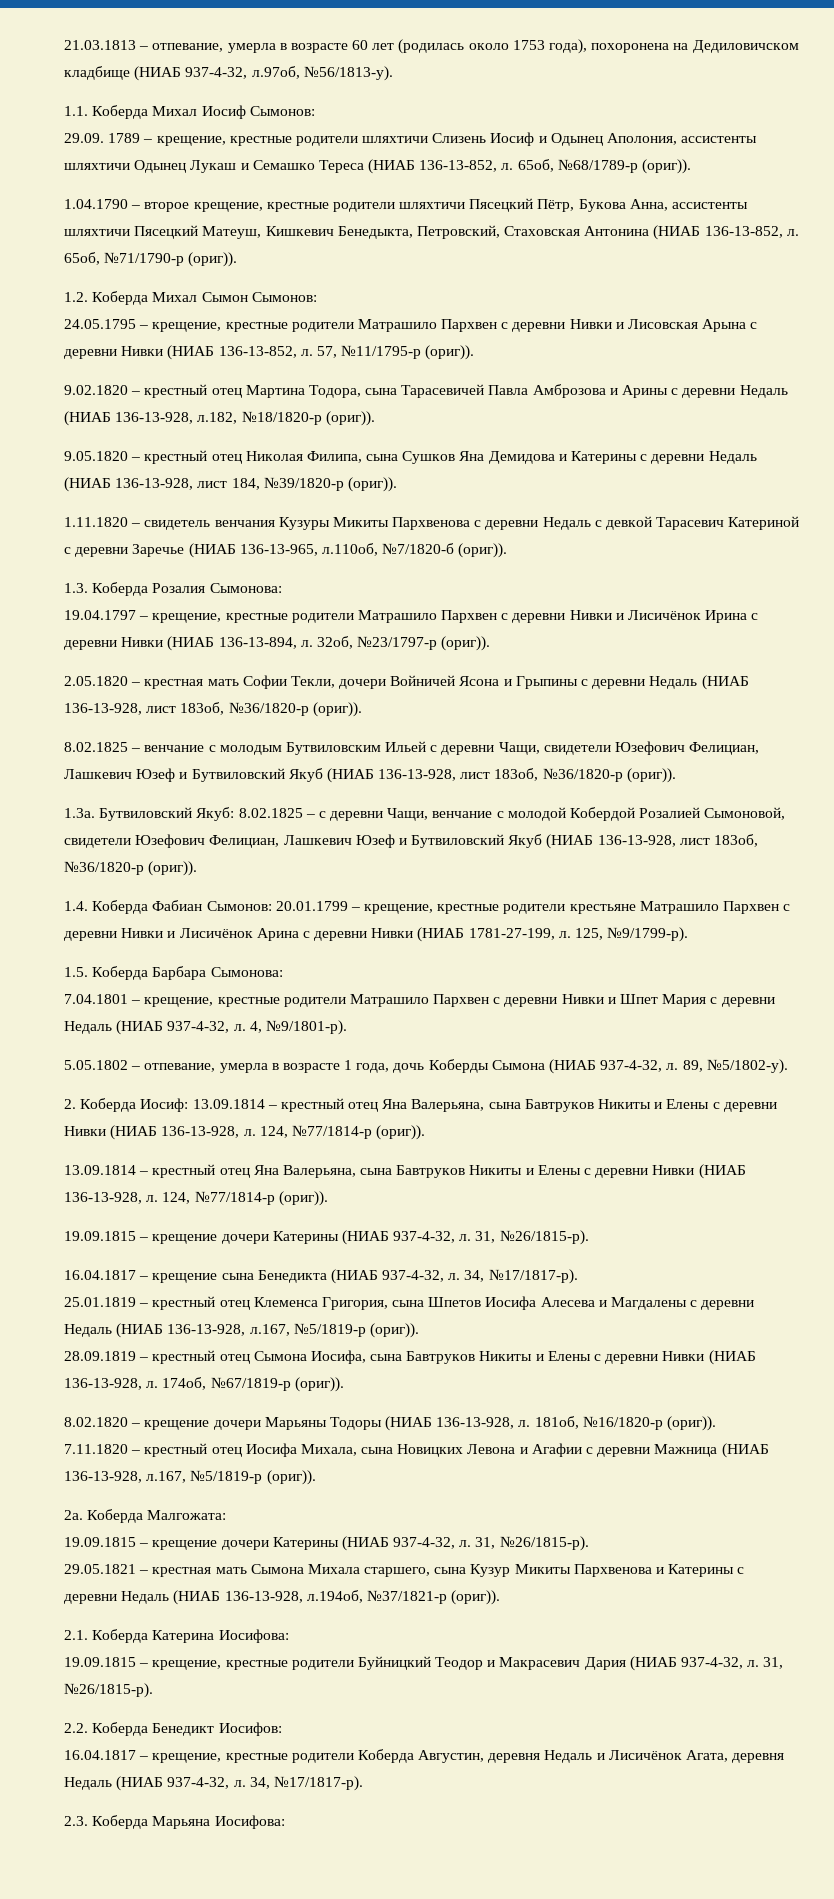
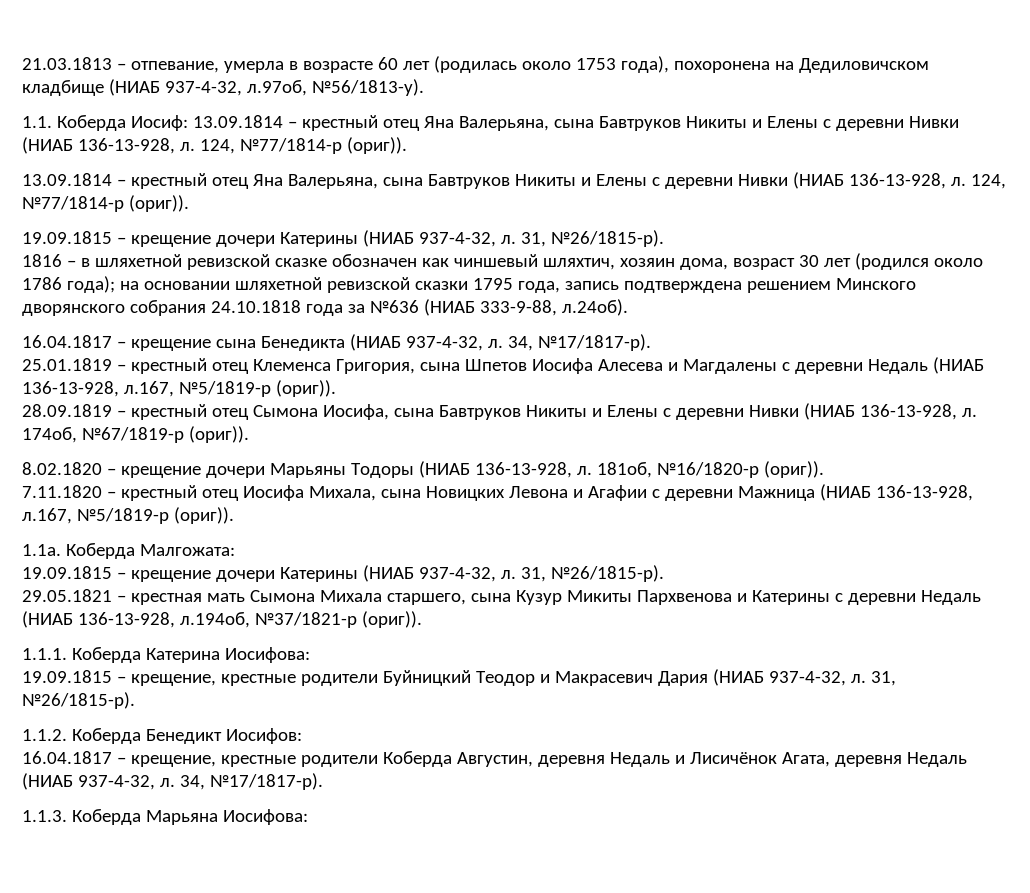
[152,105,315,119] [64,132,758,146] [64,159,692,174] [64,198,749,212] [64,225,799,240] [64,252,238,267] [64,291,317,305] [64,319,758,332] [64,345,475,360] [64,384,788,398] [64,411,375,426] [64,450,757,464] [64,477,397,492] [64,516,800,530] [64,543,508,558] [64,582,282,596] [64,610,759,623] [64,636,491,651] [64,675,749,690] [64,702,362,717] [64,741,760,755] [64,768,676,783] [64,807,786,821] [64,834,759,849] [64,861,198,876] [64,900,791,914] [64,927,689,942] [64,966,283,980] [64,994,775,1007] [64,1020,347,1035] [64,1059,788,1074] [64,1098,137,1112] Михал Иосиф Сымонов: // 29.09. 1789 – крещение, крестные родители шляхтичи Слизень Иосиф и Одынец Аполония, ассистенты шляхтичи Одынец Лукаш и Семашко Тереса (НИАБ 136-13-852, л. 65об, №68/1789-р (ориг)). // 1.04.1790 – второе крещение, крестные родители шляхтичи Пясецкий Пётр, Букова Анна, ассистенты шляхтичи Пясецкий Матеуш, Кишкевич Бенедыкта, Петровский, Стаховская Антонина (НИАБ 136-13-852, л. 65об, №71/1790-р (ориг)). // 1.2. Коберда Михал Сымон Сымонов: // 24.05.1795 – крещение, крестные родители Матрашило Пархвен с деревни Нивки и Лисовская Арына с деревни Нивки (НИАБ 136-13-852, л. 57, №11/1795-р (ориг)). // 9.02.1820 – крестный отец Мартина Тодора, сына Тарасевичей Павла Амброзова и Арины с деревни Недаль (НИАБ 136-13-928, л.182, №18/1820-р (ориг)). // 9.05.1820 – крестный отец Николая Филипа, сына Сушков Яна Демидова и Катерины с деревни Недаль (НИАБ 136-13-928, лист 184, №39/1820-р (ориг)). // 1.11.1820 – свидетель венчания Кузуры Микиты Пархвенова с деревни Недаль с девкой Тарасевич Катериной с деревни Заречье (НИАБ 136-13-965, л.110об, №7/1820-б (ориг)). // 1.3. Коберда Розалия Сымонова: // 19.04.1797 – крещение, крестные родители Матрашило Пархвен с деревни Нивки и Лисичёнок Ирина с деревни Нивки (НИАБ 136-13-894, л. 32об, №23/1797-р (ориг)). // 2.05.1820 – крестная мать Софии Текли, дочери Войничей Ясона и Грыпины с деревни Недаль (НИАБ 136-13-928, лист 183об, №36/1820-р (ориг)). // 8.02.1825 – венчание с молодым Бутвиловским Ильей с деревни Чащи, свидетели Юзефович Фелициан, Лашкевич Юзеф и Бутвиловский Якуб (НИАБ 136-13-928, лист 183об, №36/1820-р (ориг)). // 1.3а. Бутвиловский Якуб: 8.02.1825 – с деревни Чащи, венчание с молодой Кобердой Розалией Сымоновой, свидетели Юзефович Фелициан, Лашкевич Юзеф и Бутвиловский Якуб (НИАБ 136-13-928, лист 183об, №36/1820-р (ориг)). // 1.4. Коберда Фабиан Сымонов: 20.01.1799 – крещение, крестные родители крестьяне Матрашило Пархвен с деревни Нивки и Лисичёнок Арина с деревни Нивки (НИАБ 1781-27-199, л. 125, №9/1799-р). // 1.5. Коберда Барбара Сымонова: // 7.04.1801 – крещение, крестные родители Матрашило Пархвен с деревни Нивки и Шпет Мария с деревни Недаль (НИАБ 937-4-32, л. 4, №9/1801-р). // 5.05.1802 – отпевание, умерла в возрасте 1 года, дочь Коберды Сымона (НИАБ 937-4-32, л. 89, №5/1802-у). // 2. Коберда -> (126, 123) none
(589, 1237) none -> [22,253,983,270] [22,276,916,293] [22,299,628,316] // 1816 – в шляхетной ревизской сказке обозначен как чиншевый шляхтич, хозяин дома, возраст 30 лет (родился около 1786 года); на основании шляхетной ревизской сказки 1795 года, запись подтверждена решением Минского дворянского собрания 24.10.1818 года за №636 (НИАБ 333-9-88, л.24об).
[64,1510,83,1520] 2а. -> [22,544,61,556] 1.1а.
[64,1630,88,1640] 2.1. -> [22,648,67,660] 1.1.1.
[64,1723,88,1733] 2.2. -> [22,729,67,741] 1.1.2.
[64,1816,88,1826] 2.3. -> [22,810,67,822] 1.1.3.

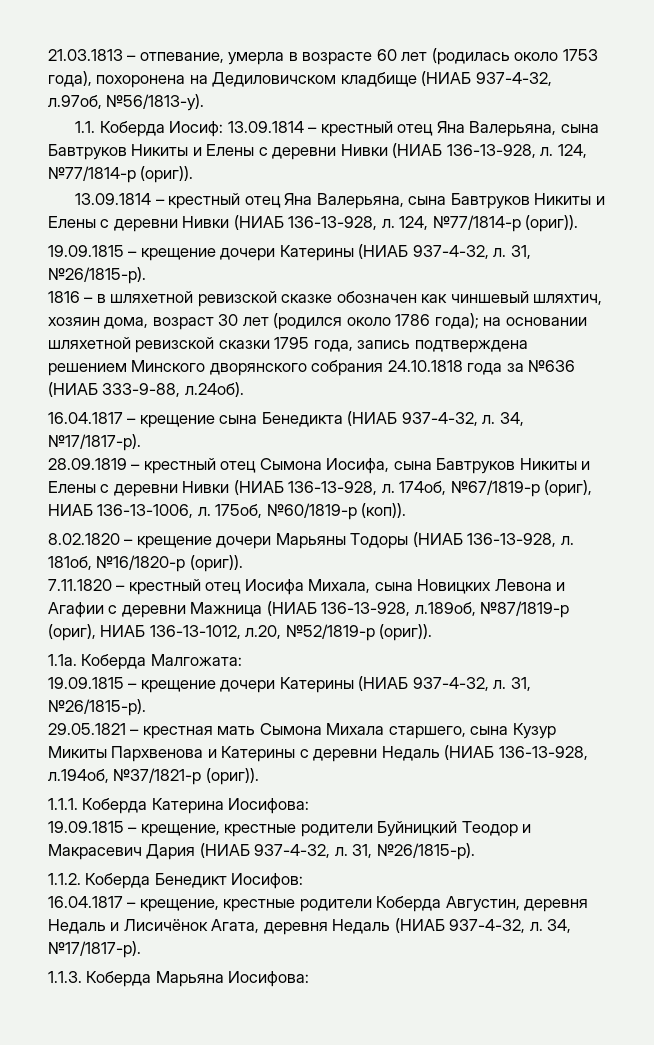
[22,357,984,374] [22,380,336,397] // 25.01.1819 – крестный отец Клеменса Григория, сына Шпетов Иосифа Алесева и Магдалены с деревни Недаль (НИАБ 136-13-928, л.167, №5/1819-р (ориг)). -> (141, 442) none
[188,426,249,443] (ориг)). -> [544,480,593,497] [48,503,407,520] (ориг), НИАБ 136-13-1006, л. 175об, №60/1819-р (коп)).
[22,508,169,524] л.167, №5/1819-р -> [414,601,570,618] [48,624,375,641] л.189об, №87/1819-р (ориг), НИАБ 136-13-1012, л.20, №52/1819-р

